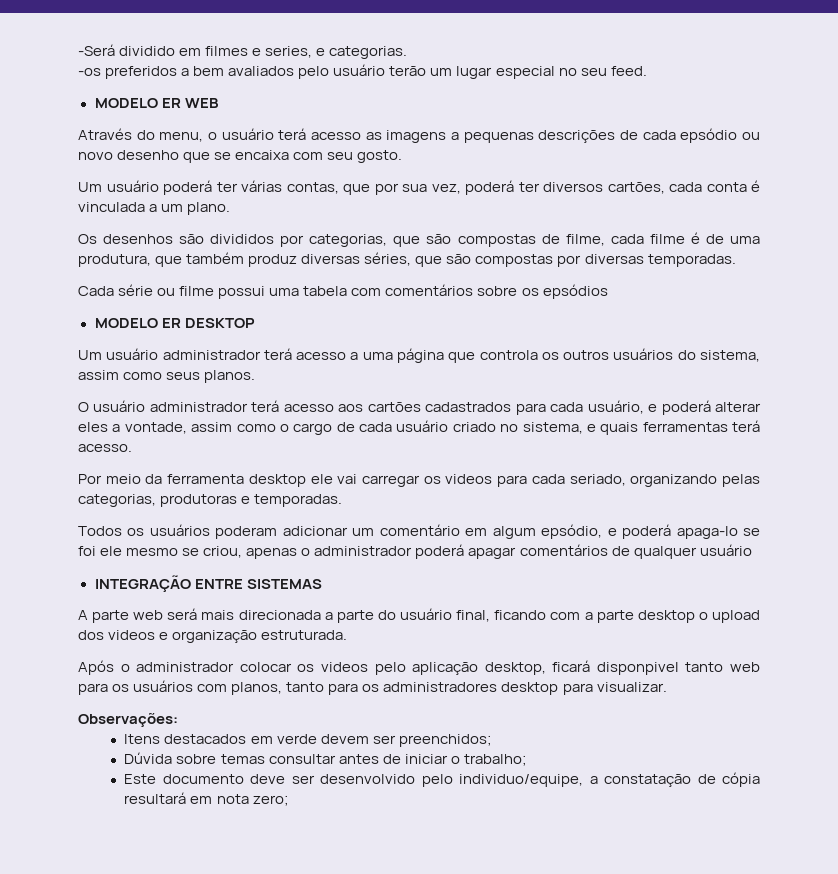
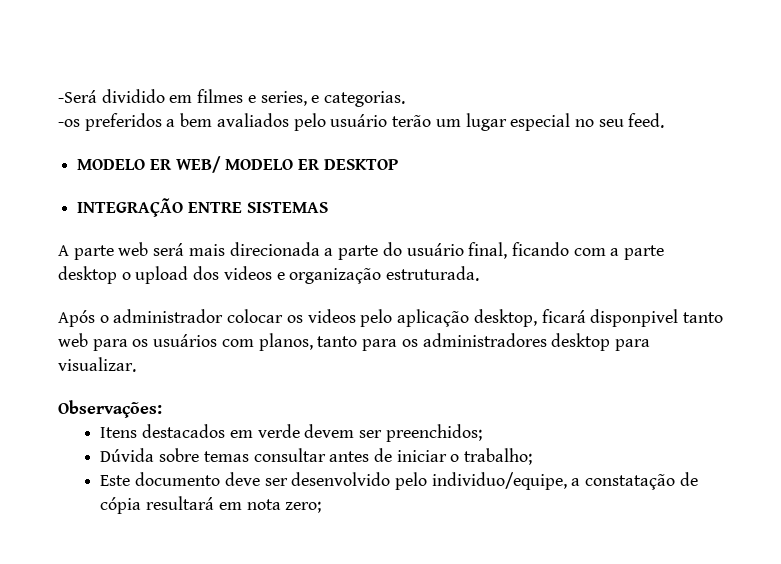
[184,98,219,108] [78,128,760,143] [78,150,403,163] [78,180,760,195] [78,202,231,215] [78,232,761,247] [78,252,736,267] [78,284,608,299] [94,318,255,328] [78,348,761,363] [78,370,256,383] [78,400,761,415] [78,420,760,435] [78,444,132,452] [78,474,760,487] [78,494,343,507] [78,524,760,539] [78,544,752,559] WEB // Através do menu, o usuário terá acesso as imagens a pequenas descrições de cada epsódio ou novo desenho que se encaixa com seu gosto. // Um usuário poderá ter várias contas, que por sua vez, poderá ter diversos cartões, cada conta é vinculada a um plano. // Os desenhos são divididos por categorias, que são compostas de filme, cada filme é de uma produtura, que também produz diversas séries, que são compostas por diversas temporadas. // Cada série ou filme possui uma tabela com comentários sobre os epsódios // MODELO ER DESKTOP // Um usuário administrador terá acesso a uma página que controla os outros usuários do sistema, assim como seus planos. // O usuário administrador terá acesso aos cartões cadastrados para cada usuário, e poderá alterar eles a vontade, assim como o cargo de cada usuário criado no sistema, e quais ferramentas terá acesso. // Por meio da ferramenta desktop ele vai carregar os videos para cada seriado, organizando pelas categorias, produtoras e temporadas. // Todos os usuários poderam adicionar um comentário em algum epsódio, e poderá apaga-lo se foi ele mesmo se criou, apenas o administrador poderá apagar comentários de qualquer usuário -> [175,156,398,173] WEB/ MODELO ER DESKTOP

